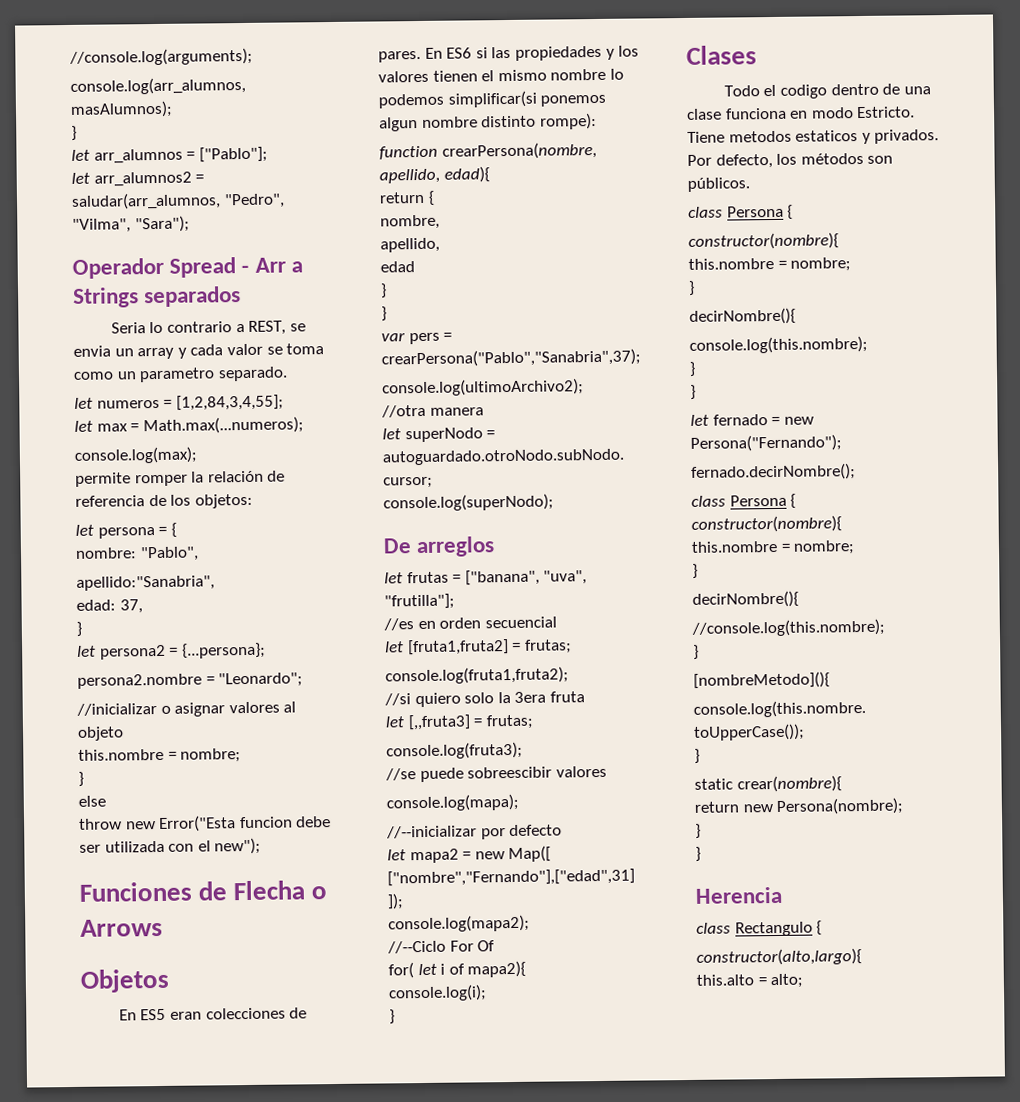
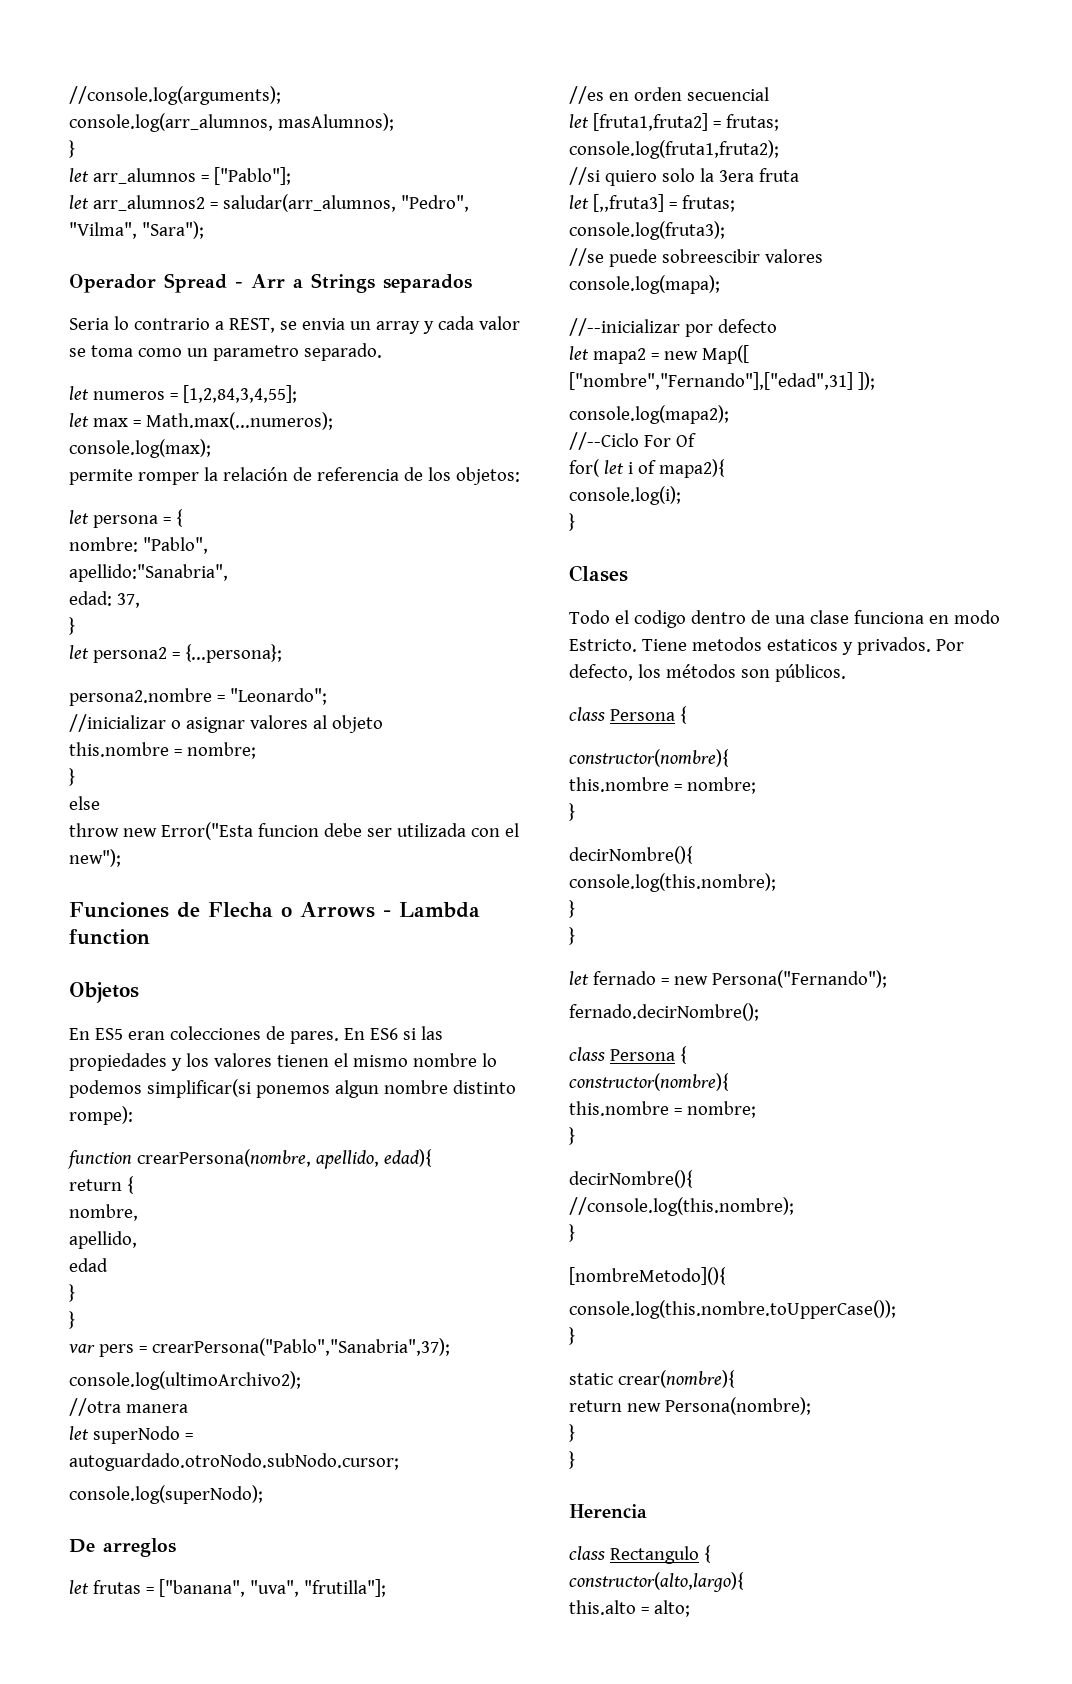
(163, 927) none -> [383,902,480,918] [69,929,150,945] - Lambda function

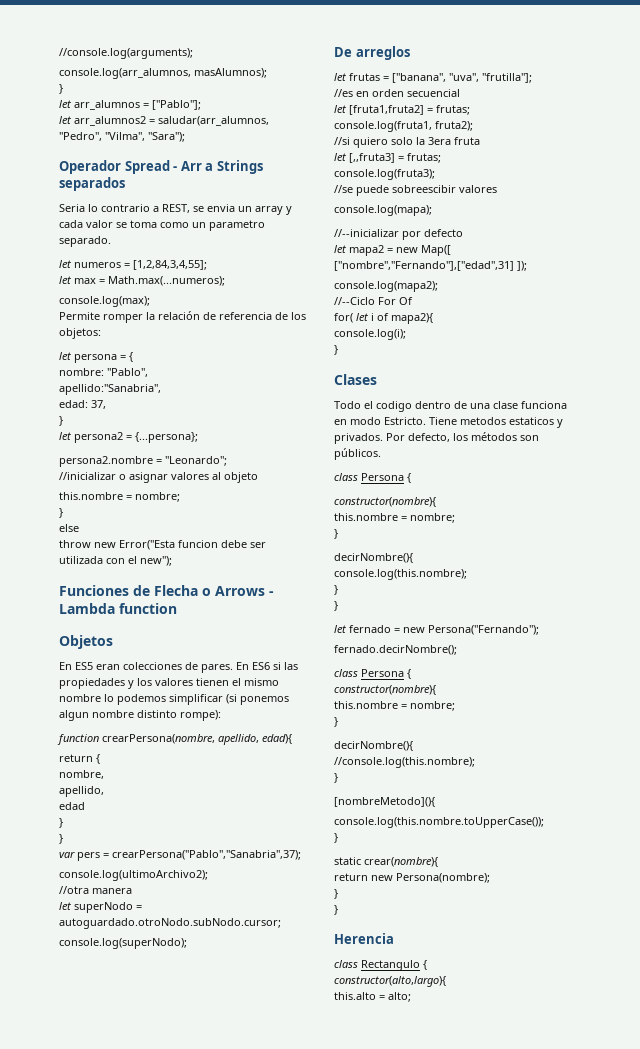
[69,469,133,485] permite -> [59,312,100,320] Permite
[146,1079,251,1098] simplificar(si -> [169,694,237,705] simplificar (si
[569,140,779,159] console.log(fruta1,fruta2); -> [334,121,473,132] console.log(fruta1, fruta2);

